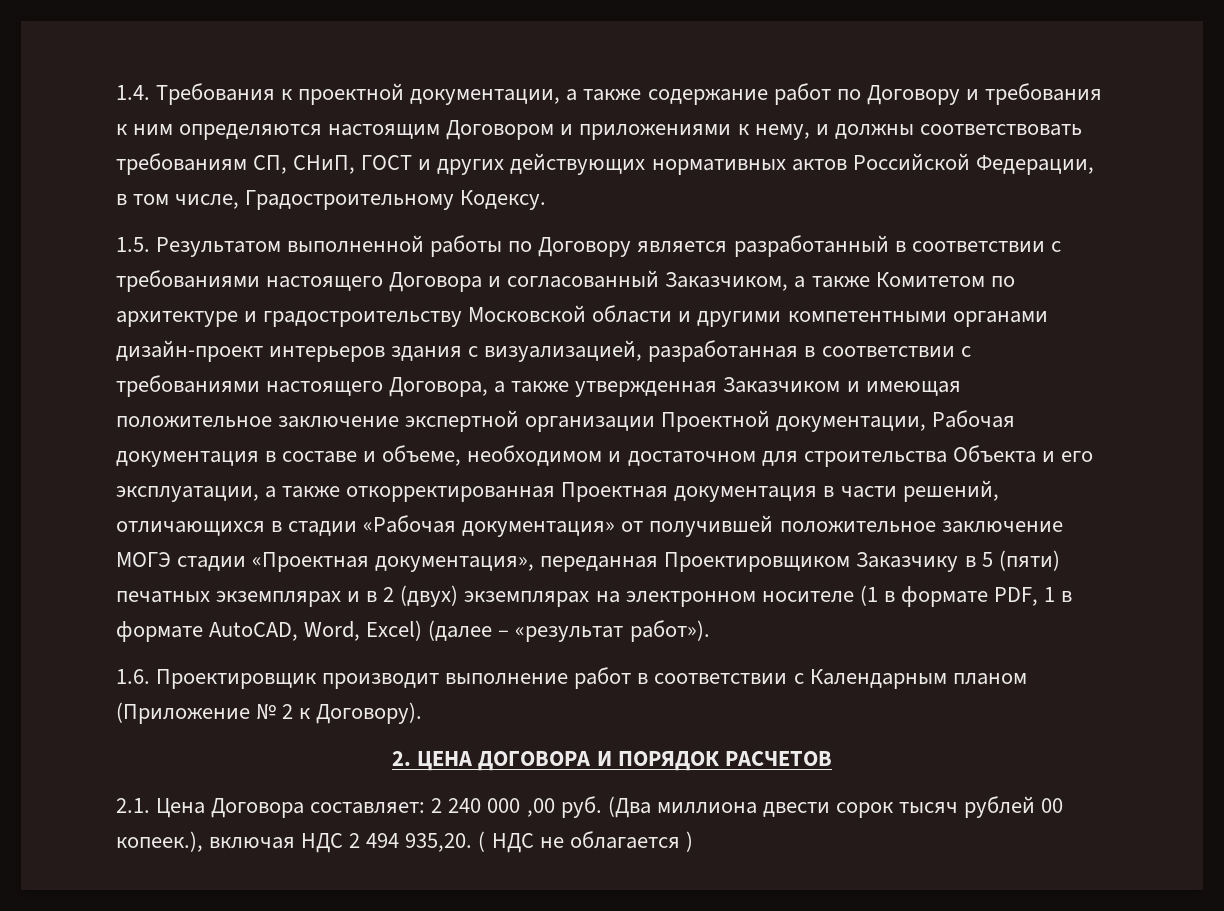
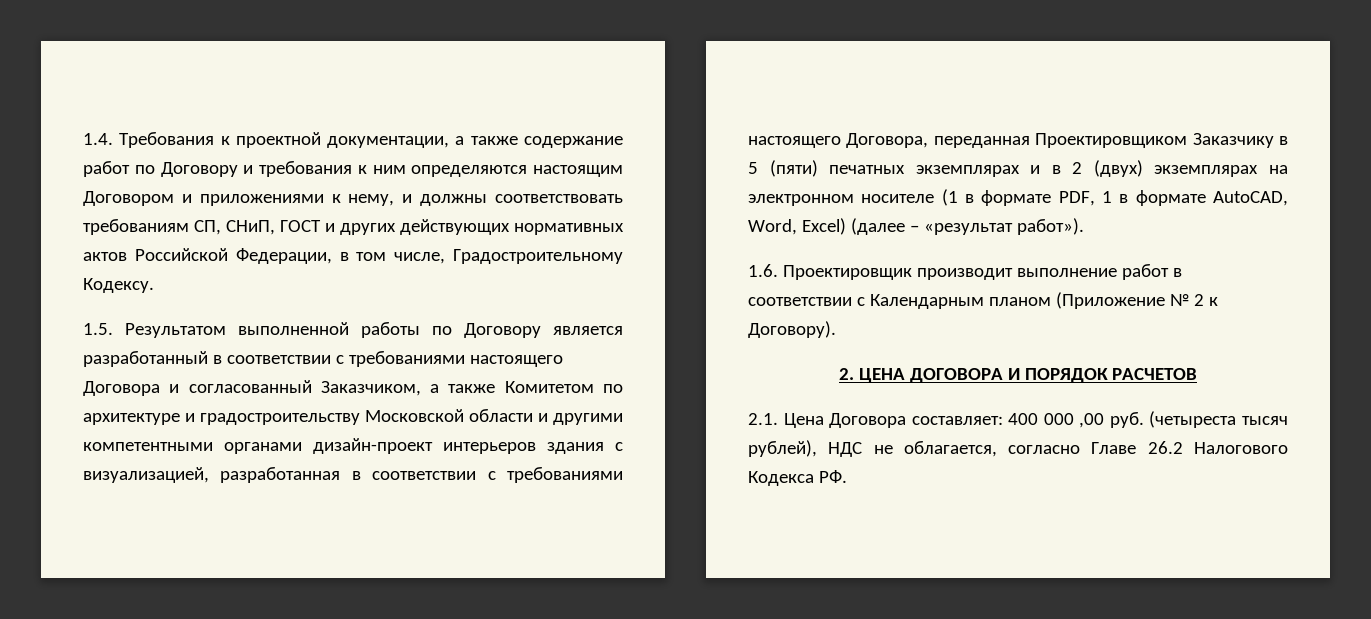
[494,377,961,397] [116,410,1016,432] [116,445,1093,467] [116,480,999,502] [116,515,1063,537] [116,552,535,572] а также утвержденная Заказчиком и имеющая положительное заключение экспертной организации Проектной документации, Рабочая документация в составе и объеме, необходимом и достаточном для строительства Объекта и его эксплуатации, а также откорректированная Проектная документация в части решений, отличающихся в стадии «Рабочая документация» от получившей положительное заключение МОГЭ стадии «Проектная документация», -> (929, 140) none
[431,798,482,813] 2 240 -> [1008,413,1039,425] 400
[607,796,1064,818] [116,831,693,853] (Два миллиона двести сорок тысяч рублей 00 копеек.), включая НДС 2 494 935,20. ( НДС не облагается ) -> [1149,411,1288,428] [748,440,1288,457] [748,470,847,486] (четыреста тысяч рублей), НДС не облагается, согласно Главе 26.2 Налогового Кодекса РФ.

